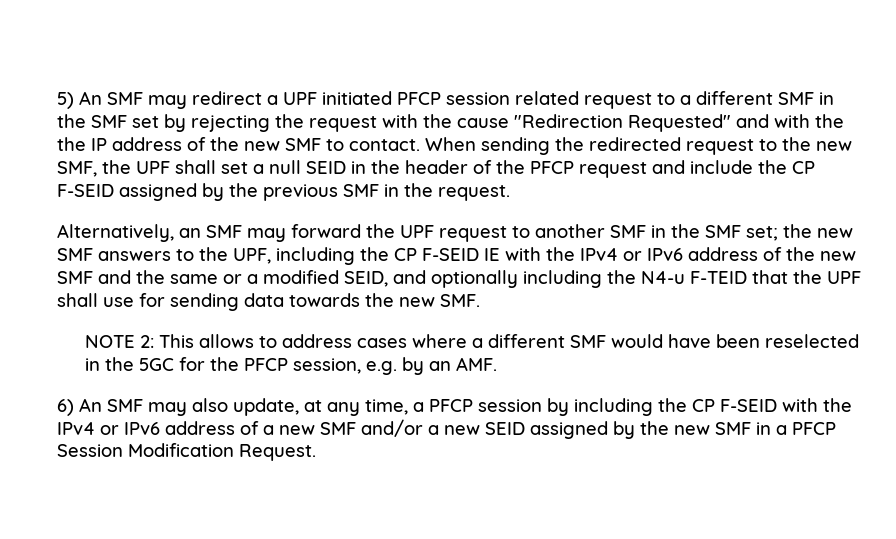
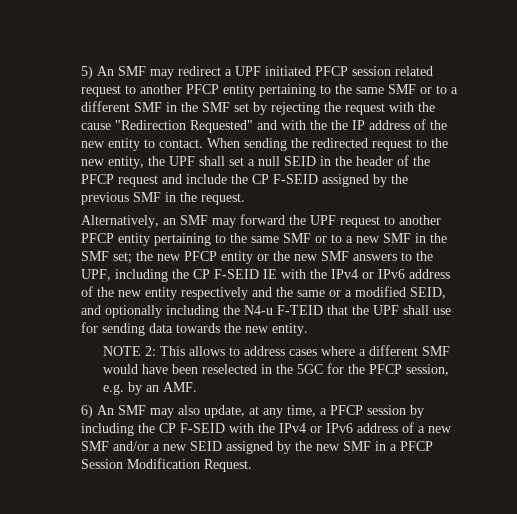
(676, 99) none -> [140,84,448,97] another PFCP entity pertaining to the same SMF or to
[285,138,322,151] SMF -> [108,138,141,151] entity
[57,161,98,177] SMF, -> [108,156,145,169] entity,
(606, 231) none -> [81,233,381,246] PFCP entity pertaining to the same SMF or to a new
(854, 233) none -> [184,251,319,264] PFCP entity or the new
[57,271,94,284] SMF -> [145,287,249,300] entity respectively
[440,294,481,307] SMF. -> [272,323,309,336] entity.

